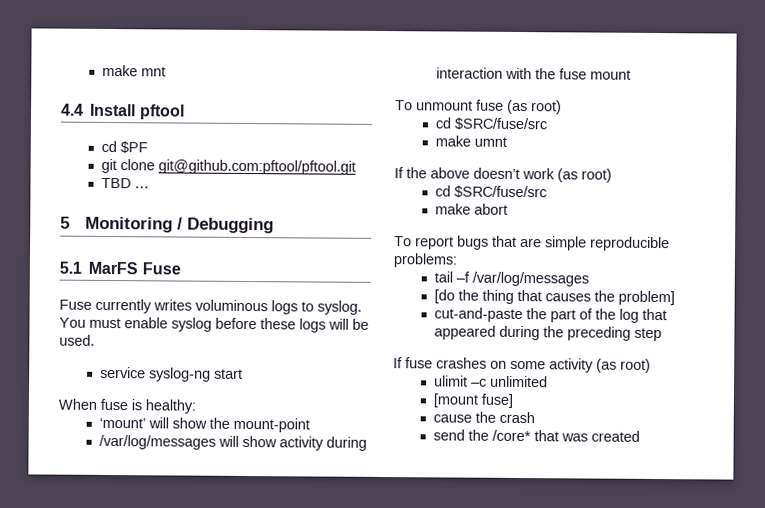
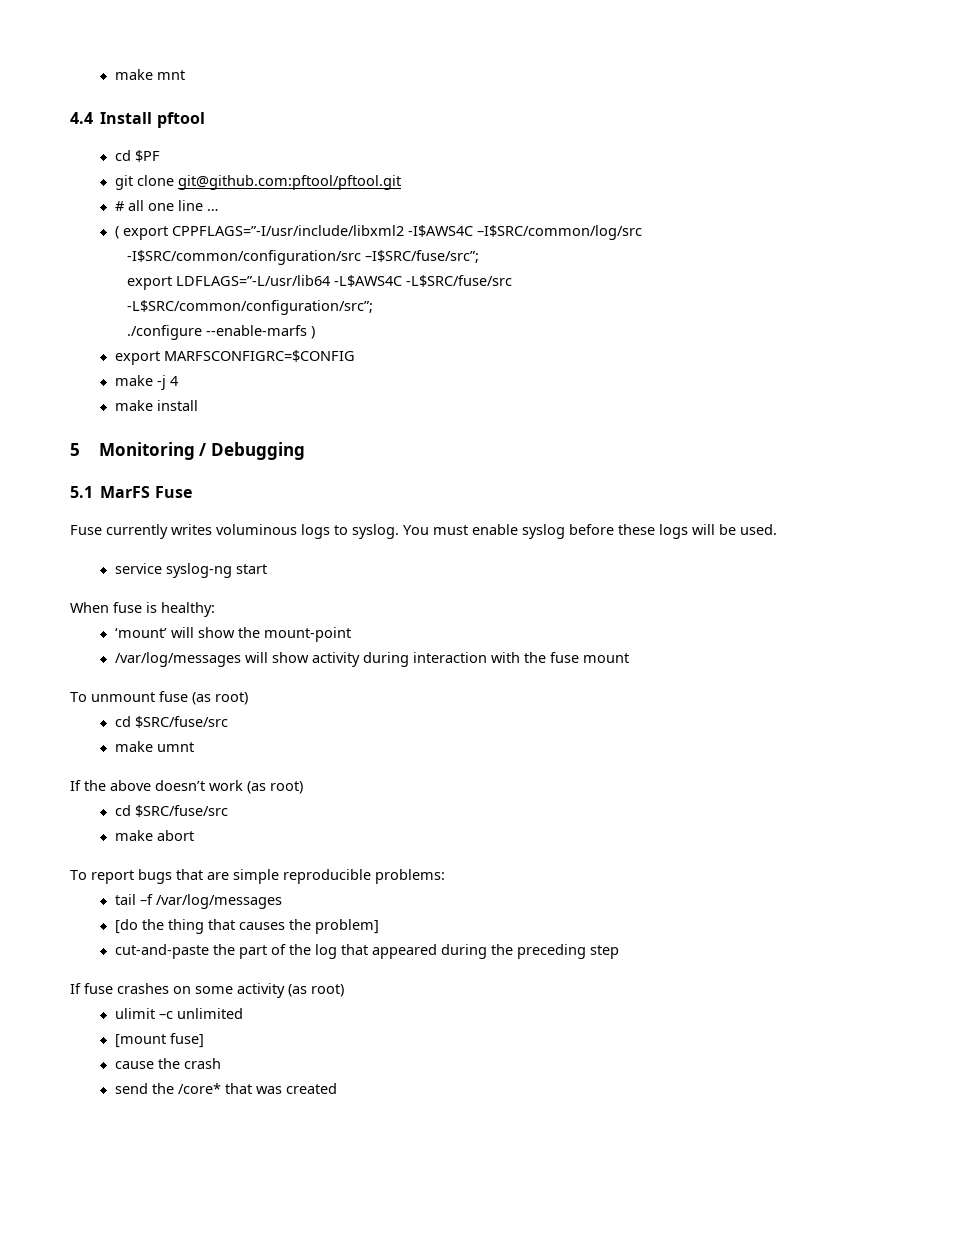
[100,177,150,189] TBD … -> [114,200,218,211] [114,225,642,240] [127,250,480,265] [127,275,513,290] [127,300,374,315] [127,325,316,340] [114,350,355,365] [114,375,178,390] [114,400,198,411] # all one line … // ( export CPPFLAGS=”-I/usr/include/libxml2 -I$AWS4C –I$SRC/common/log/src // -I$SRC/common/configuration/src –I$SRC/fuse/src”; // export LDFLAGS=”-L/usr/lib64 -L$AWS4C -L$SRC/fuse/src // -L$SRC/common/configuration/src”; // ./configure --enable-marfs ) // export MARFSCONFIGRC=$CONFIG // make -j 4 // make install

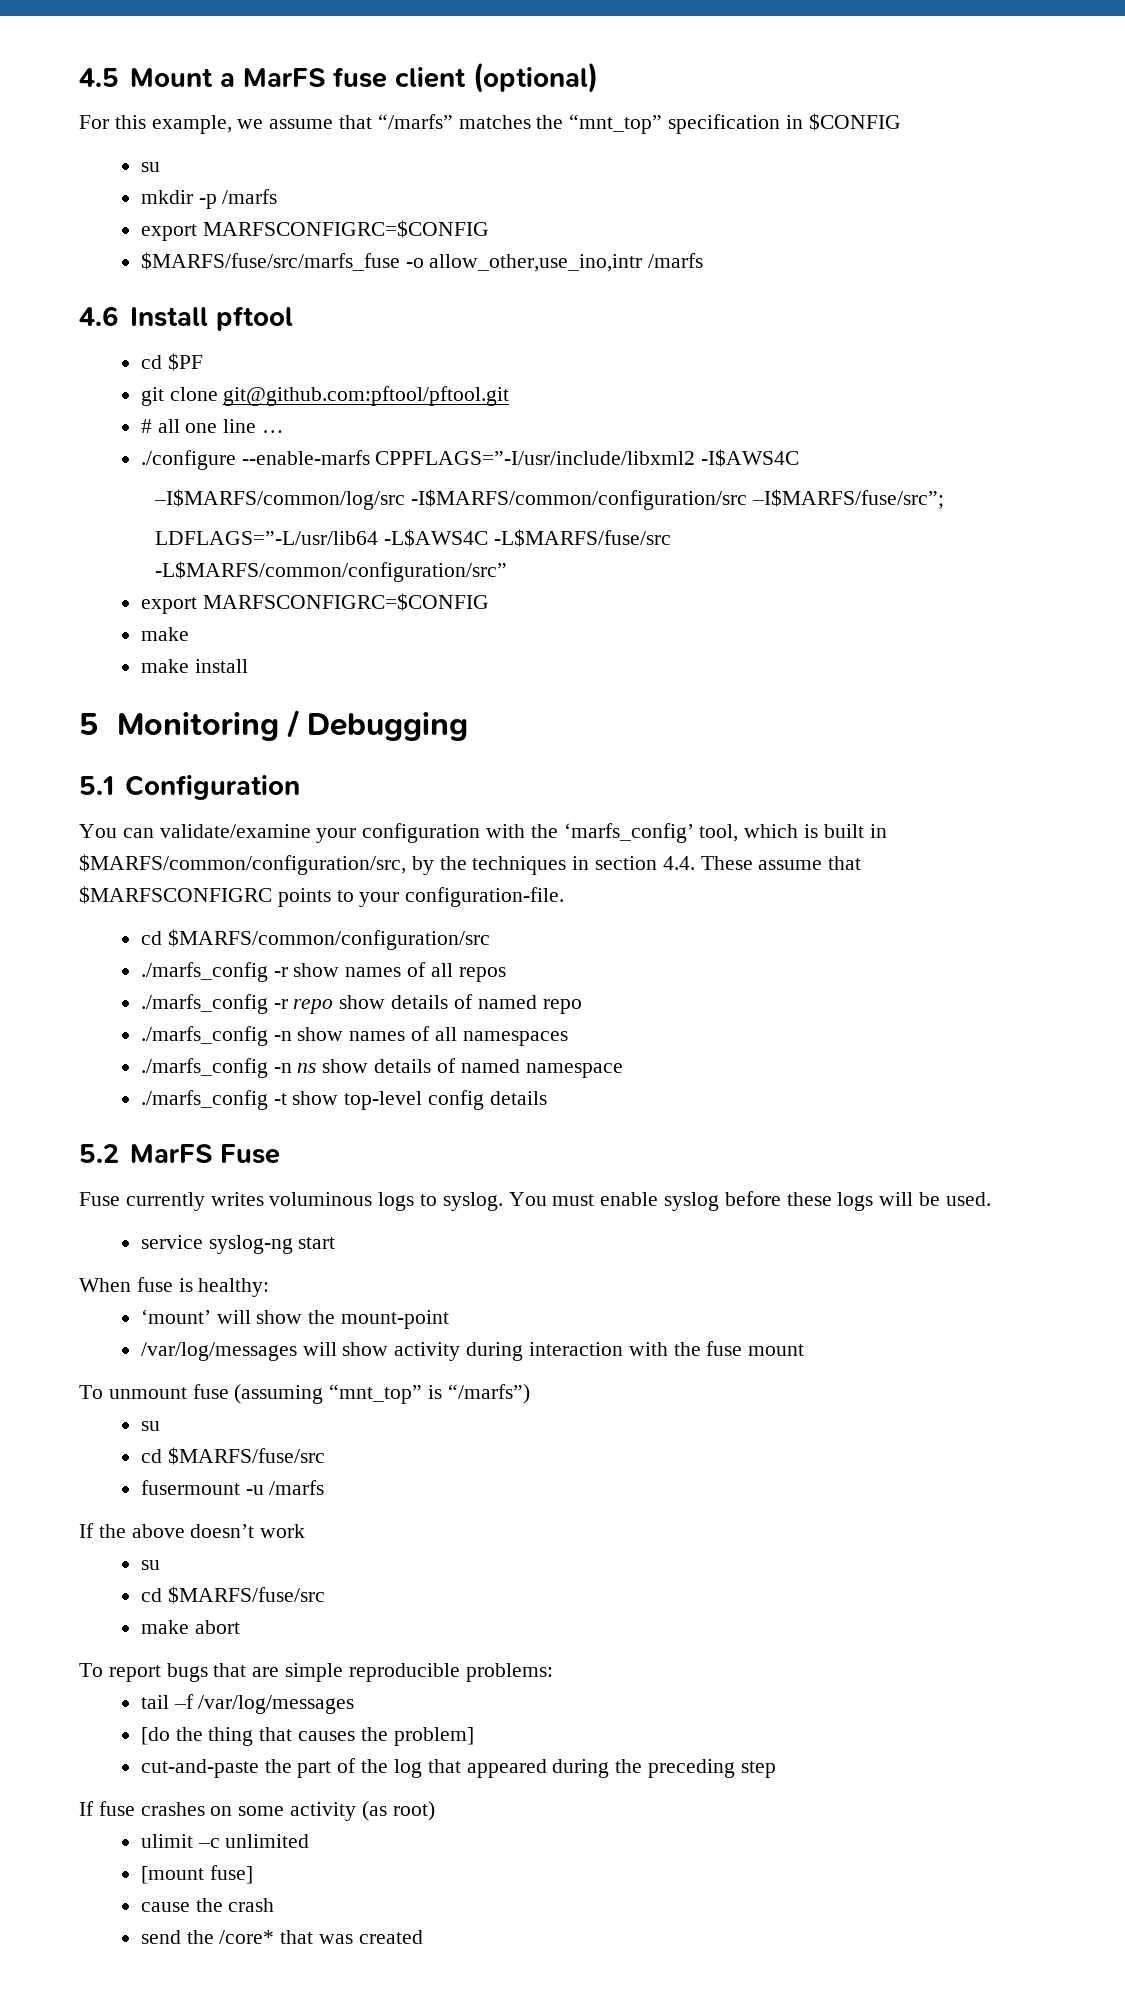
[114,69,185,80] [70,112,93,124] make mnt // 4.4 -> [79,62,598,93] [79,113,901,134] [140,162,160,172] [140,189,278,209] [140,220,489,241] [140,252,704,272] [79,306,119,326] 4.5 Mount a MarFS fuse client (optional) // For this example, we assume that “/marfs” matches the “mnt_top” specification in $CONFIG // su // mkdir -p /marfs // export MARFSCONFIGRC=$CONFIG // $MARFS/fuse/src/marfs_fuse -o allow_other,use_ino,intr /marfs // 4.6
[114,226,168,240] ( export -> [140,450,370,470] ./configure --enable-marfs
[476,225,642,240] [127,250,480,265] [127,275,513,290] [127,300,374,315] [127,325,316,340] –I$SRC/common/log/src // -I$SRC/common/configuration/src –I$SRC/fuse/src”; // export LDFLAGS=”-L/usr/lib64 -L$AWS4C -L$SRC/fuse/src // -L$SRC/common/configuration/src”; // ./configure --enable-marfs ) -> [154,489,945,510] [155,529,672,547] [155,561,508,582] // –I$MARFS/common/log/src -I$MARFS/common/configuration/src –I$MARFS/fuse/src”; // LDFLAGS=”-L/usr/lib64 -L$AWS4C -L$MARFS/fuse/src // -L$MARFS/common/configuration/src”
[156,375,178,390] -j 4 -> (189, 634) none
(93, 492) none -> [124,775,300,800] [79,823,887,843] [79,854,862,875] [79,886,565,907] [140,929,490,950] [140,962,506,982] [140,994,582,1014] [140,1026,568,1046] [140,1058,623,1078] [140,1090,547,1110] [79,1144,119,1163] Configuration // You can validate/examine your configuration with the ‘marfs_config’ tool, which is built in $MARFS/common/configuration/src, by the techniques in section 4.4. These assume that $MARFSCONFIGRC points to your configuration-file. // cd $MARFS/common/configuration/src // ./marfs_config -r show names of all repos // ./marfs_config -r repo show details of named repo // ./marfs_config -n show names of all namespaces // ./marfs_config -n ns show details of named namespace // ./marfs_config -t show top-level config details // 5.2
[192,692,248,705] [114,716,228,728] [114,741,194,752] (as root) // cd $SRC/fuse/src // make umnt -> [234,1384,530,1404] [140,1421,160,1431] [140,1447,325,1465] [140,1480,325,1495] (assuming “mnt_top” is “/marfs”) // su // cd $MARFS/fuse/src // fusermount -u /marfs
[247,781,303,794] [114,805,228,817] (as root) // cd $SRC/fuse/src -> [140,1560,160,1570] [140,1586,325,1604] // su // cd $MARFS/fuse/src

